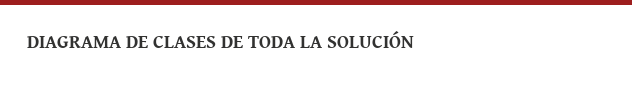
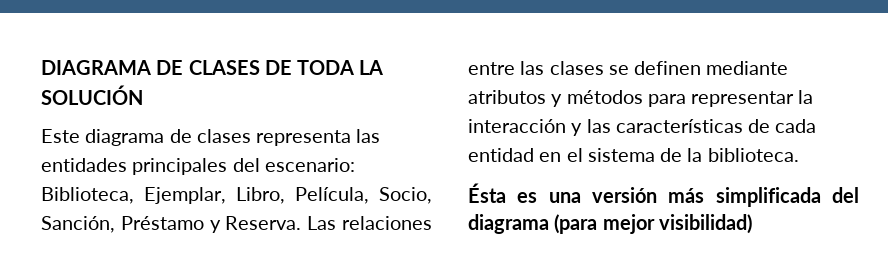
(414, 39) none -> [41,129,381,146] [41,158,355,175] [41,187,432,204] [41,216,433,233] [468,61,789,75] [468,90,814,107] [468,119,817,136] [468,148,799,162] [468,183,859,207] [468,214,752,234] // Este diagrama de clases representa las entidades principales del escenario: Biblioteca, Ejemplar, Libro, Película, Socio, Sanción, Préstamo y Reserva. Las relaciones entre las clases se definen mediante atributos y métodos para representar la interacción y las características de cada entidad en el sistema de la biblioteca. // Ésta es una versión más simplificada del diagrama (para mejor visibilidad)

